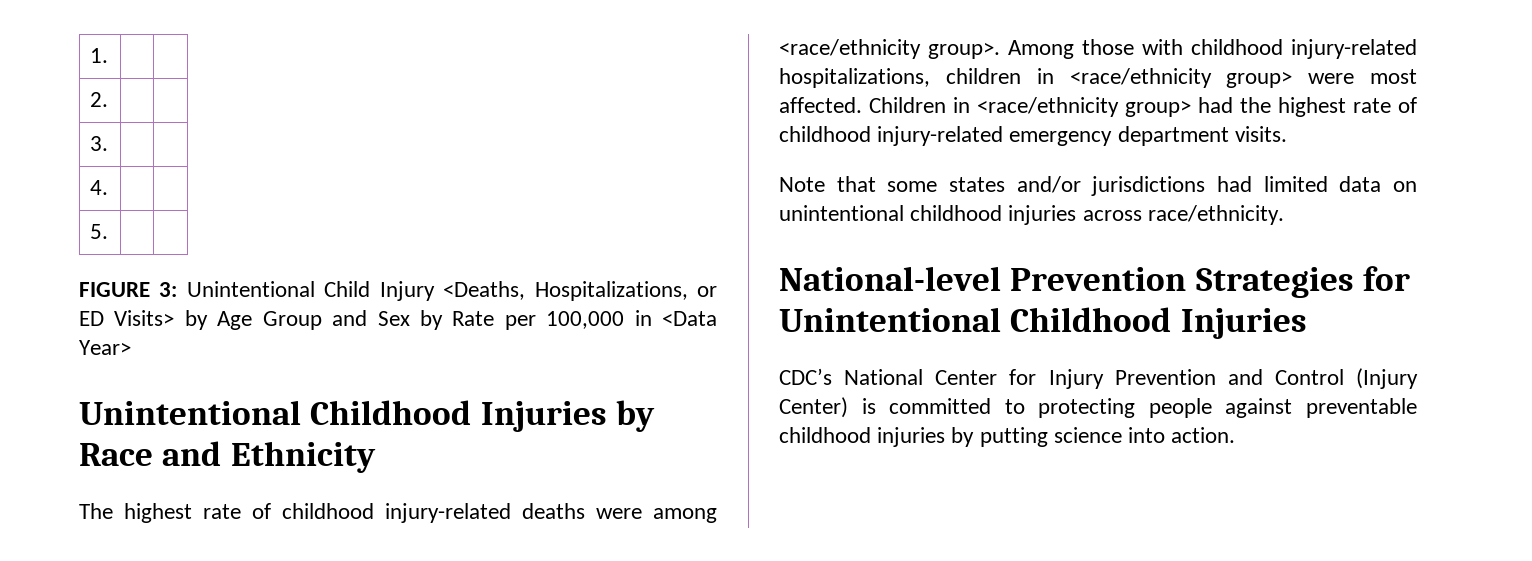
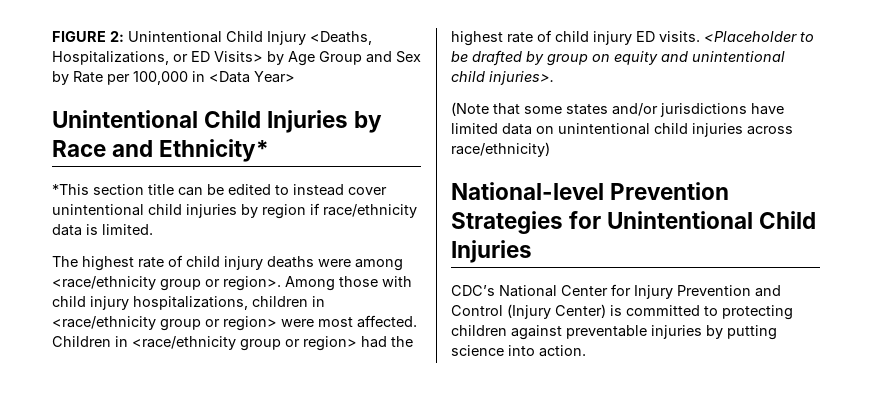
[90,48,109,63] [90,92,109,107] [90,136,109,151] [90,180,109,195] [90,224,109,239] [79,282,178,297] 1. | | // 2. | | // 3. | | // 4. | | // 5. | | // FIGURE 3: -> [52,31,124,42] FIGURE 2:
[310,400,472,425] Childhood -> [204,110,262,128] Child
[230,441,376,473] Ethnicity -> [159,139,270,162] [52,184,387,196] [52,203,417,219] [52,224,153,236] Ethnicity* // *This section title can be edited to instead cover unintentional child injuries by region if race/ethnicity data is limited.
[282,503,511,523] childhood injury-related -> [186,256,263,270] child injury
[928,42,1000,59] group>. -> [160,276,281,291] group or region>.
[1191,39,1417,59] childhood injury-related -> [52,296,129,310] child injury
[1226,71,1293,88] group> -> [160,316,277,331] group or region>
[1125,100,1191,117] group> -> [240,336,357,351] group or region>
[779,126,1287,146] [779,177,825,192] childhood injury-related emergency department visits. // Note -> [555,31,814,45] [451,50,785,66] [451,71,554,85] [451,102,489,116] child injury ED visits. <Placeholder to be drafted by group on equity and unintentional child injuries>. // (Note
[1217,176,1252,192] had -> [751,103,784,115] have
[910,205,1003,221] childhood -> [654,123,688,134] child
[1147,205,1284,225] race/ethnicity. -> [451,142,550,157] race/ethnicity)
[1010,307,1172,332] Childhood -> [759,211,817,229] Child
[1148,398,1212,418] people -> [451,325,507,336] children
[779,427,871,443] childhood -> (647, 332) none

